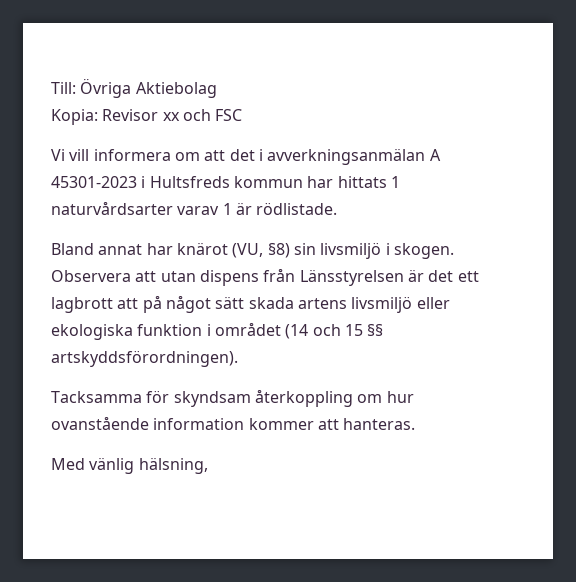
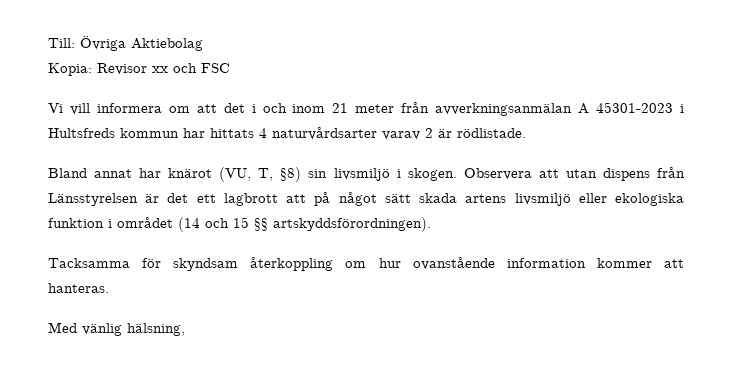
(263, 155) none -> [262,102,430,113] och inom 21 meter från
[390,176,400,188] 1 -> [259,128,267,138] 4
[222,203,232,215] 1 -> [425,128,433,138] 2
(264, 250) none -> [258,168,274,181] T,

